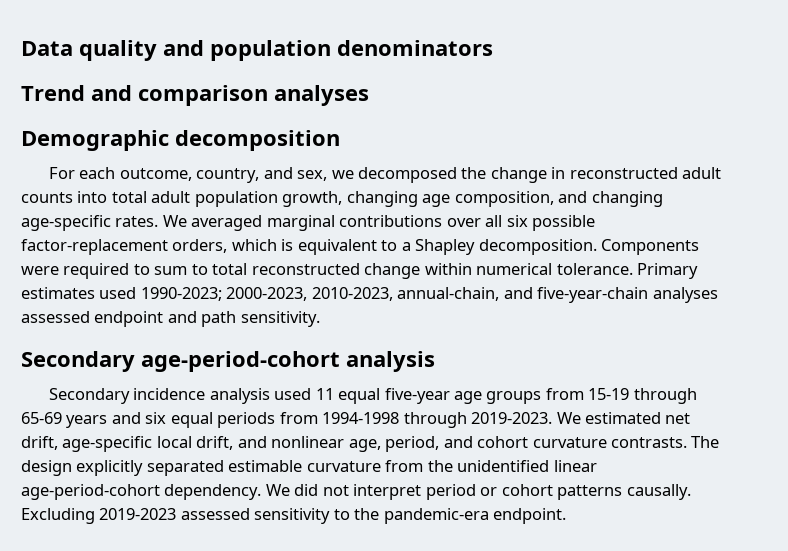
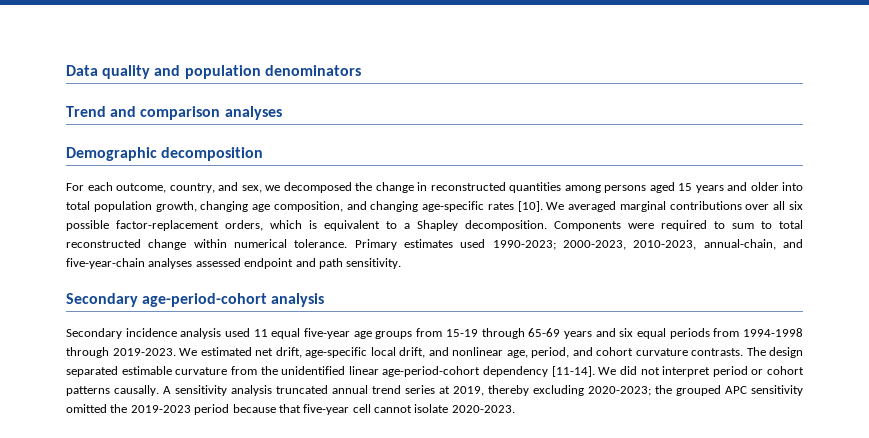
[682,167,722,179] [21,192,73,203] adult counts -> [509,182,779,193] quantities among persons aged 15 years and older
[151,191,191,203] adult -> (90, 205) none
[115,216,159,227] rates. -> [487,201,543,212] rates [10].
[76,460,144,476] explicitly -> (803, 352) none
[164,484,262,500] dependency. -> [483,366,595,377] dependency [11-14].
[21,508,567,524] Excluding 2019-2023 assessed sensitivity to the pandemic-era endpoint. -> [163,385,803,396] [66,404,515,415] A sensitivity analysis truncated annual trend series at 2019, thereby excluding 2020-2023; the grouped APC sensitivity omitted the 2019-2023 period because that five-year cell cannot isolate 2020-2023.

